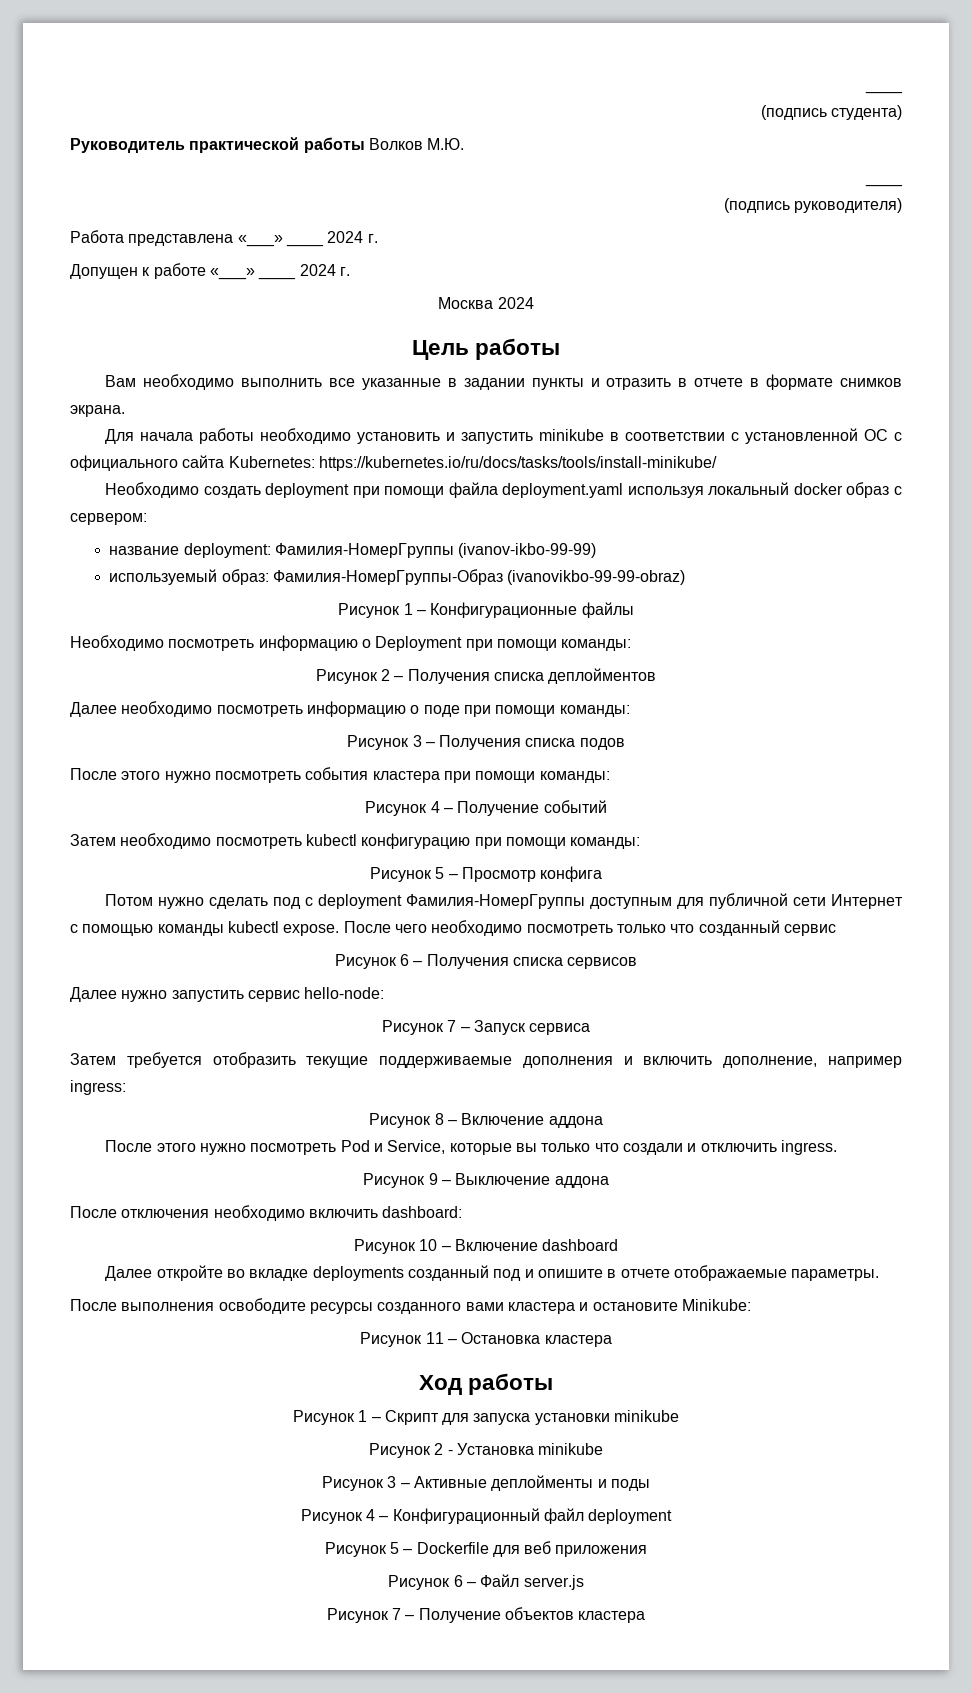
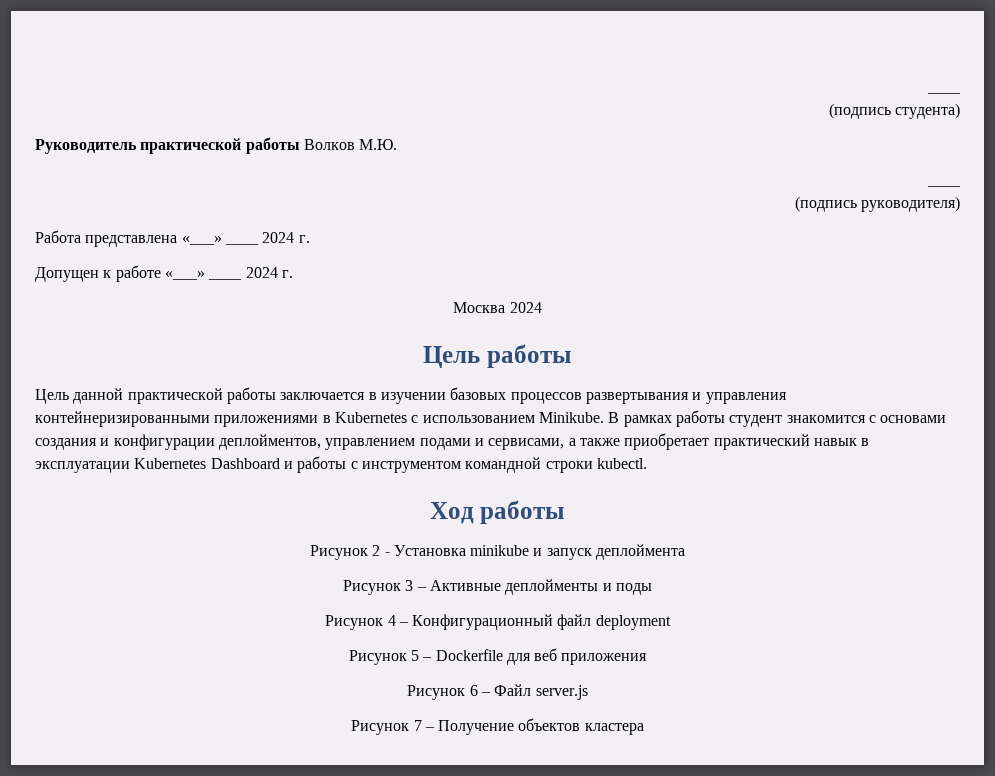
[105,374,903,390] [70,405,125,417] [105,428,903,444] [70,455,717,471] [105,482,902,498] [70,513,147,525] [109,543,597,558] [109,569,686,585] [338,602,634,618] [70,635,632,651] [315,668,657,684] [70,701,630,717] [347,735,625,750] [70,767,610,783] [365,800,607,816] [70,833,641,849] [369,866,603,882] [105,893,903,909] [70,920,836,936] [334,954,638,969] [70,987,385,1002] [381,1020,591,1035] [70,1052,903,1068] [70,1080,126,1095] [369,1113,603,1128] [105,1140,837,1155] [363,1173,609,1188] [70,1205,463,1221] [353,1239,619,1254] [105,1265,880,1281] [70,1298,751,1314] [360,1332,612,1347] [418,1373,554,1395] [292,1410,680,1425] Вам необходимо выполнить все указанные в задании пункты и отразить в отчете в формате снимков экрана. // Для начала работы необходимо установить и запустить minikube в соответствии с установленной ОС с официального сайта Kubernetes: https://kubernetes.io/ru/docs/tasks/tools/install-minikube/ // Необходимо создать deployment при помощи файла deployment.yaml используя локальный docker образ с сервером: // название deployment: Фамилия-НомерГруппы (ivanov-ikbo-99-99) // используемый образ: Фамилия-НомерГруппы-Образ (ivanovikbo-99-99-obraz) // Рисунок 1 – Конфигурационные файлы // Необходимо посмотреть информацию о Deployment при помощи команды: // Рисунок 2 – Получения списка деплойментов // Далее необходимо посмотреть информацию о поде при помощи команды: // Рисунок 3 – Получения списка подов // После этого нужно посмотреть события кластера при помощи команды: // Рисунок 4 – Получение событий // Затем необходимо посмотреть kubectl конфигурацию при помощи команды: // Рисунок 5 – Просмотр конфига // Потом нужно сделать под с deployment Фамилия-НомерГруппы доступным для публичной сети Интернет c помощью команды kubectl expose. После чего необходимо посмотреть только что созданный сервис // Рисунок 6 – Получения списка сервисов // Далее нужно запустить сервис hello-node: // Рисунок 7 – Запуск сервиса // Затем требуется отобразить текущие поддерживаемые дополнения и включить дополнение, например ingress: // Рисунок 8 – Включение аддона // После этого нужно посмотреть Pod и Service, которые вы только что создали и отключить ingress. // Рисунок 9 – Выключение аддона // После отключения необходимо включить dashboard: // Рисунок 10 – Включение dashboard // Далее откройте во вкладке deployments созданный под и опишите в отчете отображаемые параметры. // После выполнения освободите ресурсы созданного вами кластера и остановите Minikube: // Рисунок 11 – Остановка кластера // Ход работы // Рисунок 1 – Скрипт для запуска установки minikube -> [35,387,787,404] [35,410,947,427] [35,433,870,450] [35,456,647,473] [429,500,566,524] Цель данной практической работы заключается в изучении базовых процессов развертывания и управления контейнеризированными приложениями в Kubernetes с использованием Minikube. В рамках работы студент знакомится с основами создания и конфигурации деплойментов, управлением подами и сервисами, а также приобретает практический навык в эксплуатации Kubernetes Dashboard и работы с инструментом командной строки kubectl. // Ход работы
(604, 1449) none -> [533,544,686,560] и запуск деплоймента

